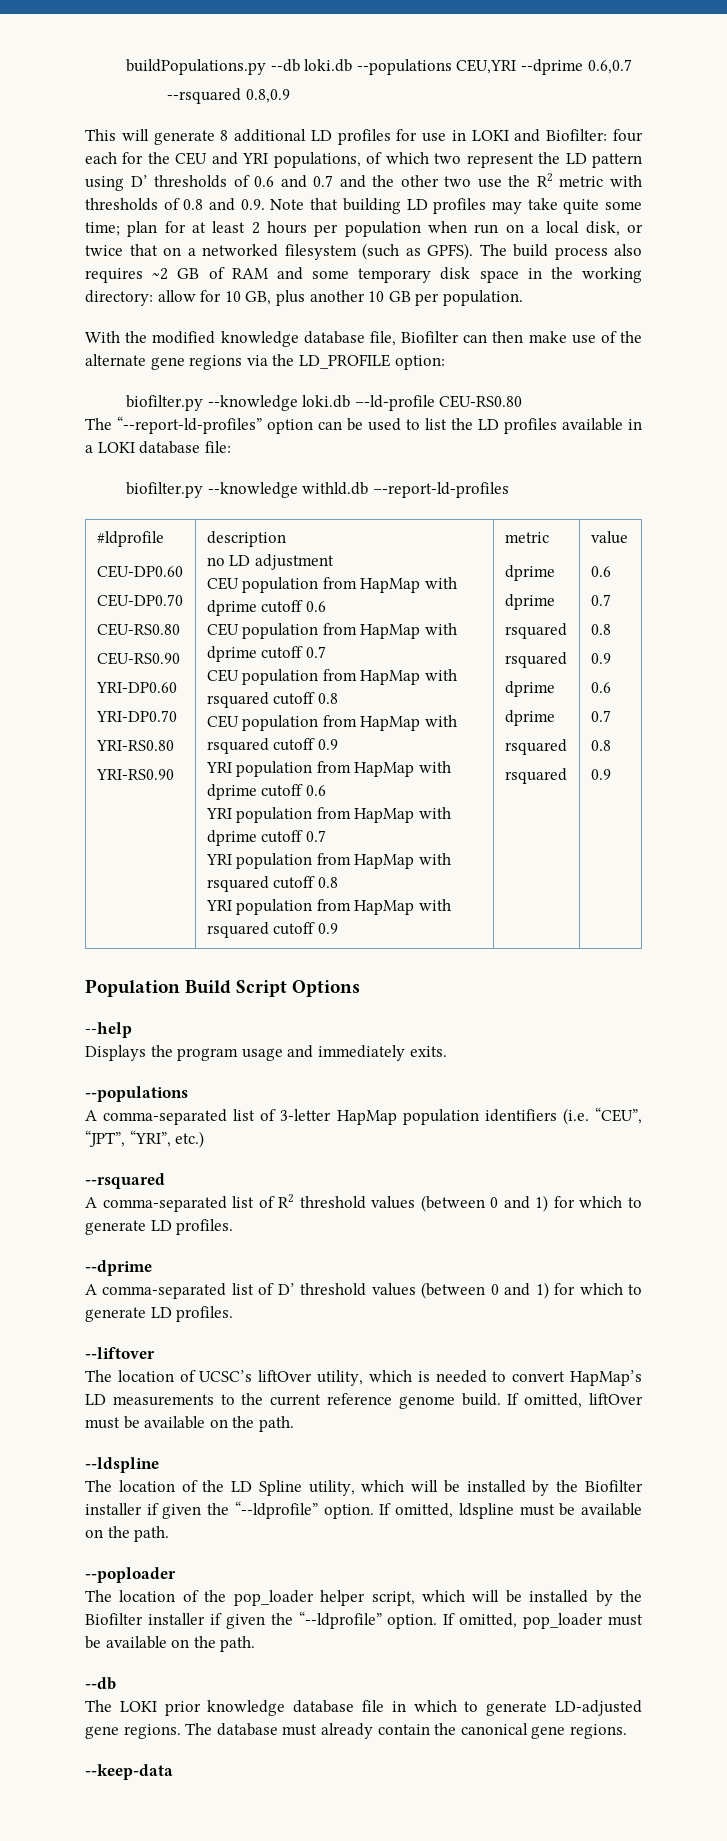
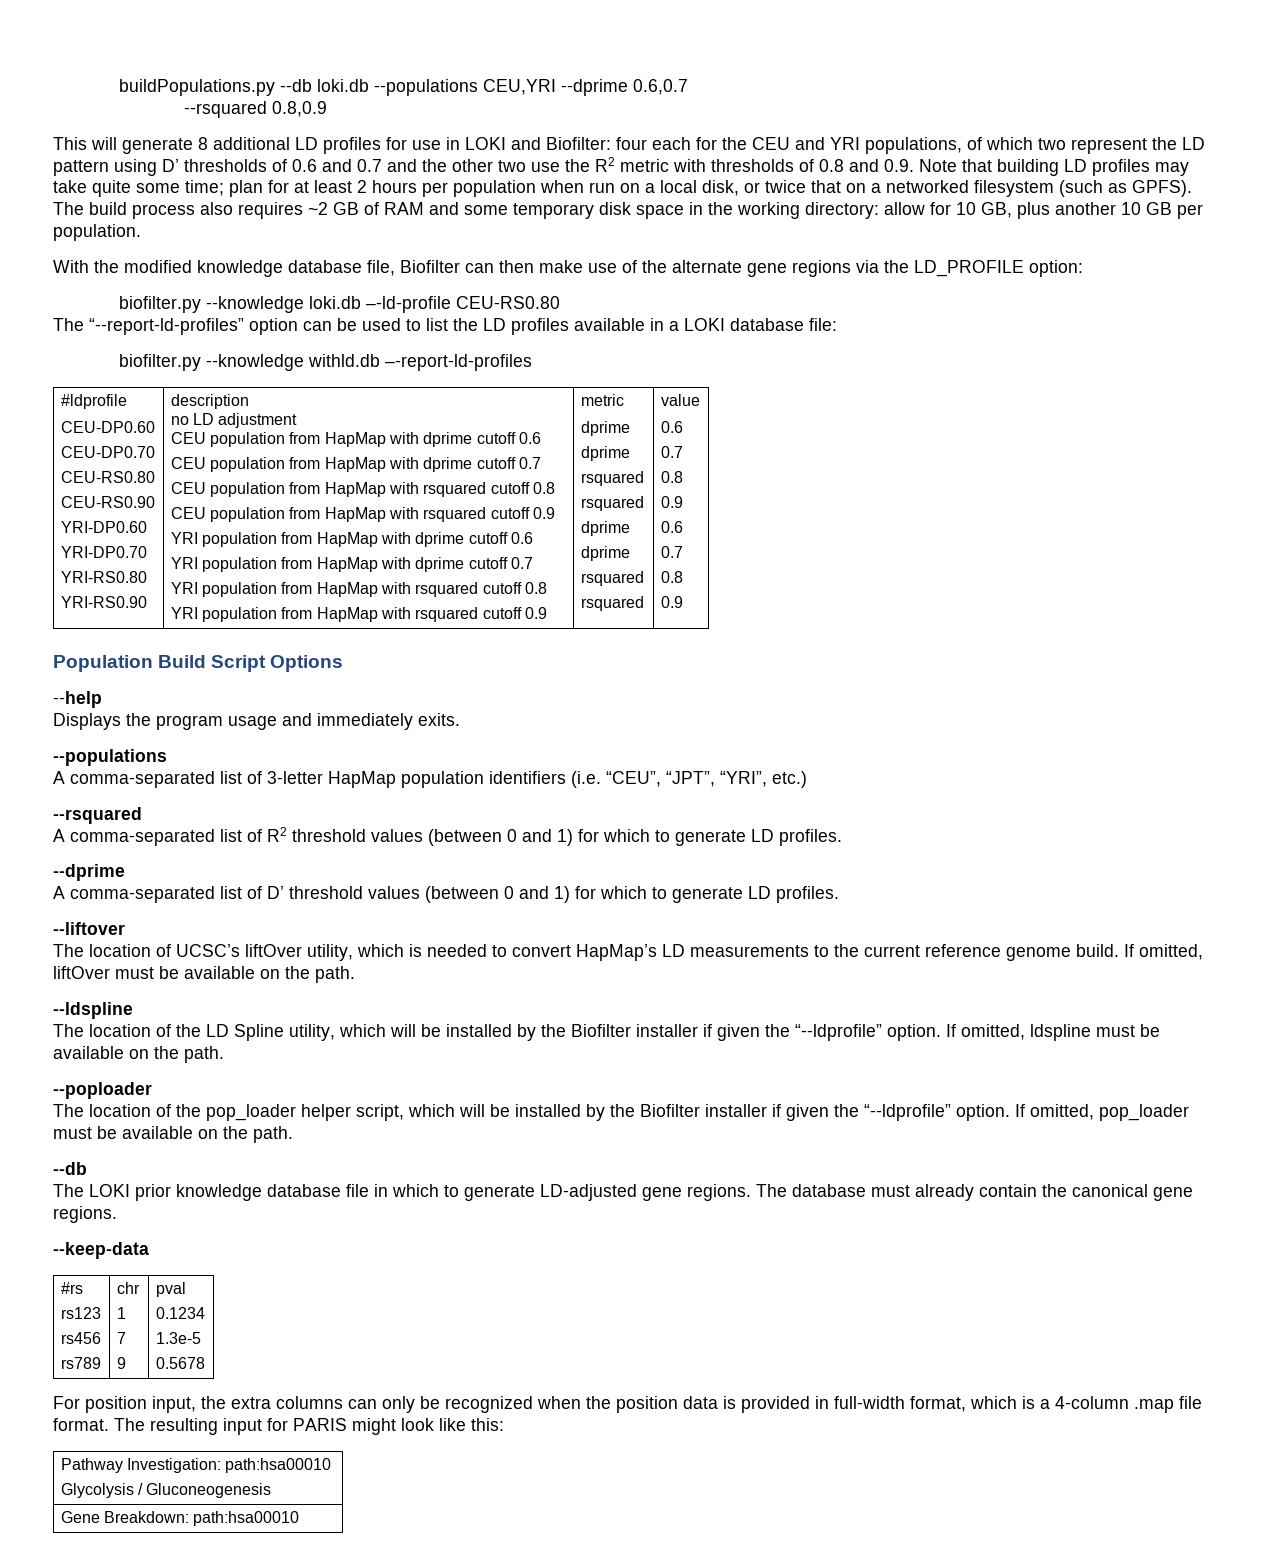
(173, 1772) none -> [60,1282,83,1294] [60,1307,101,1319] [60,1332,101,1344] [60,1357,101,1369] [116,1282,140,1294] [116,1307,126,1319] [116,1332,126,1344] [116,1357,126,1369] [155,1282,186,1297] [155,1307,205,1319] [155,1332,201,1344] [155,1357,205,1369] [53,1396,1202,1413] [53,1418,504,1435] [60,1458,332,1473] [60,1483,272,1498] [60,1511,300,1526] // #rs // rs123 // rs456 // rs789 | chr // 1 // 7 // 9 | pval // 0.1234 // 1.3e-5 // 0.5678 // For position input, the extra columns can only be recognized when the position data is provided in full-width format, which is a 4-column .map file format. The resulting input for PARIS might look like this: // Pathway Investigation: path:hsa00010 // Glycolysis / Gluconeogenesis // Gene Breakdown: path:hsa00010

